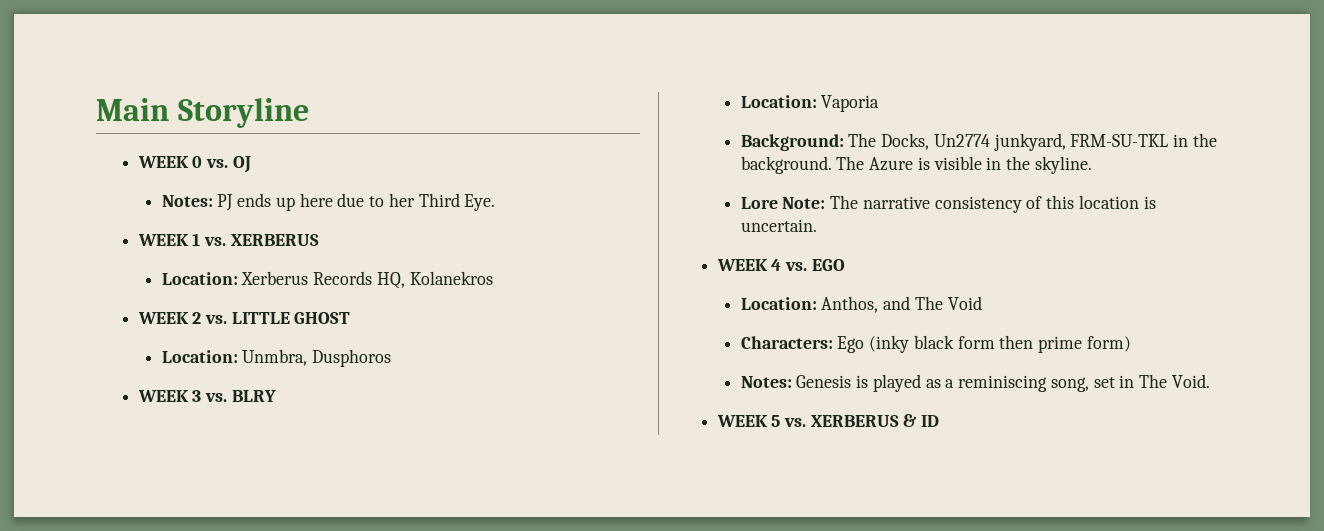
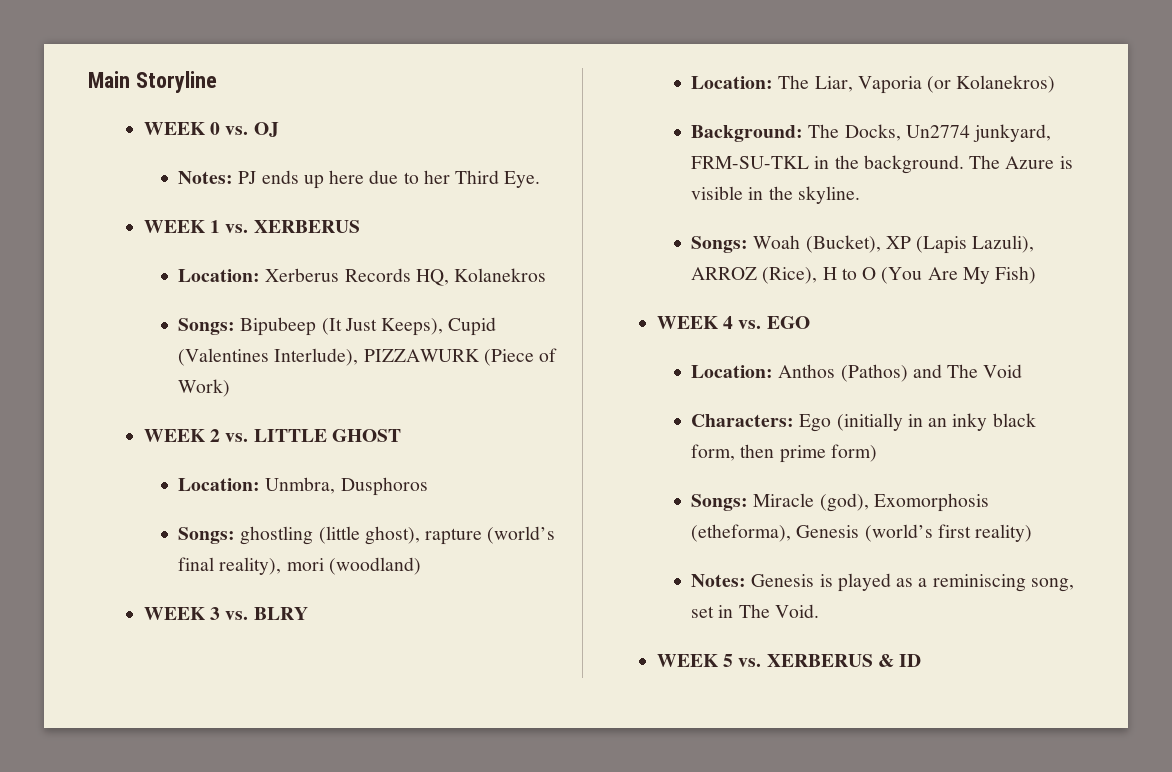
(493, 278) none -> [178,317,497,336] [178,348,558,366] [178,379,231,397] // Songs: Bipubeep (It Just Keeps), Cupid (Valentines Interlude), PIZZAWURK (Piece of Work)
(392, 358) none -> [178,526,556,545] [178,557,421,575] // Songs: ghostling (little ghost), rapture (world’s final reality), mori (woodland)
(817, 101) none -> [778,75,853,92] The Liar,
(880, 103) none -> [927,75,1056,93] (or Kolanekros)
[740,195,1156,213] [740,219,817,232] Lore Note: The narrative consistency of this location is uncertain. -> [691,235,1035,254] [691,266,1037,284] Songs: Woah (Bucket), XP (Lapis Lazuli), ARROZ (Rice), H to O (You Are My Fish)
[821,296,879,313] Anthos, -> [778,364,908,382] Anthos (Pathos)
[869,335,1131,353] (inky black form then prime form) -> [836,413,1036,431] [691,444,877,463] [691,493,989,512] [691,524,1033,542] (initially in an inky black form, then prime form) // Songs: Miracle (god), Exomorphosis (etheforma), Genesis (world’s first reality)

